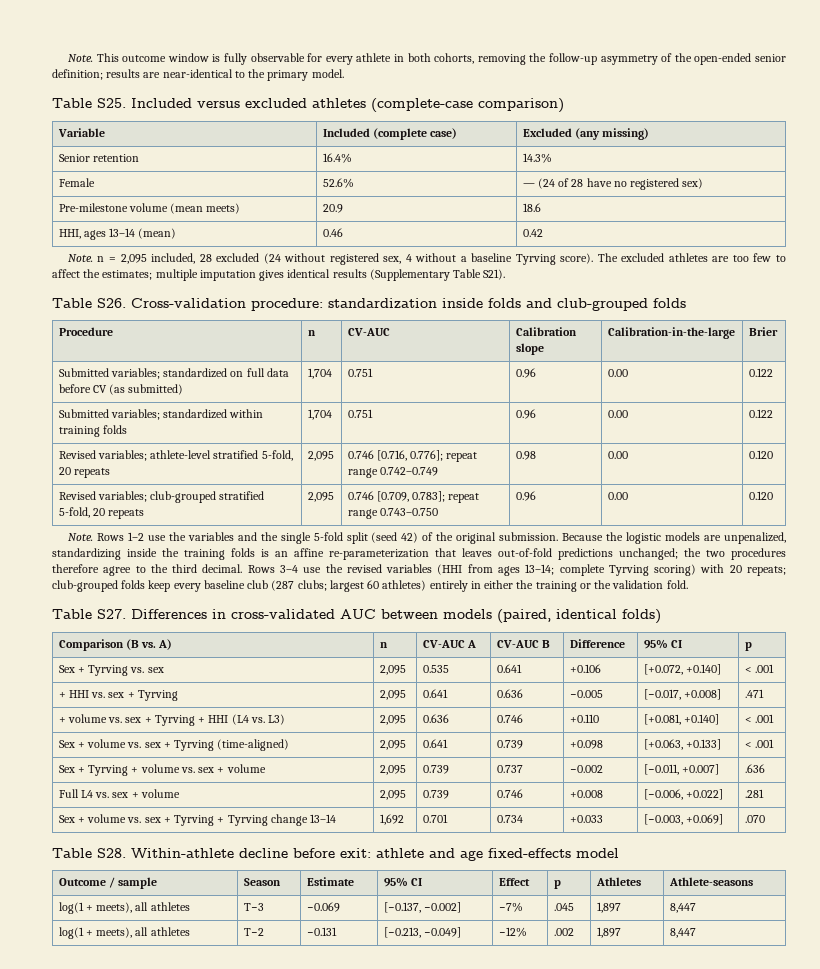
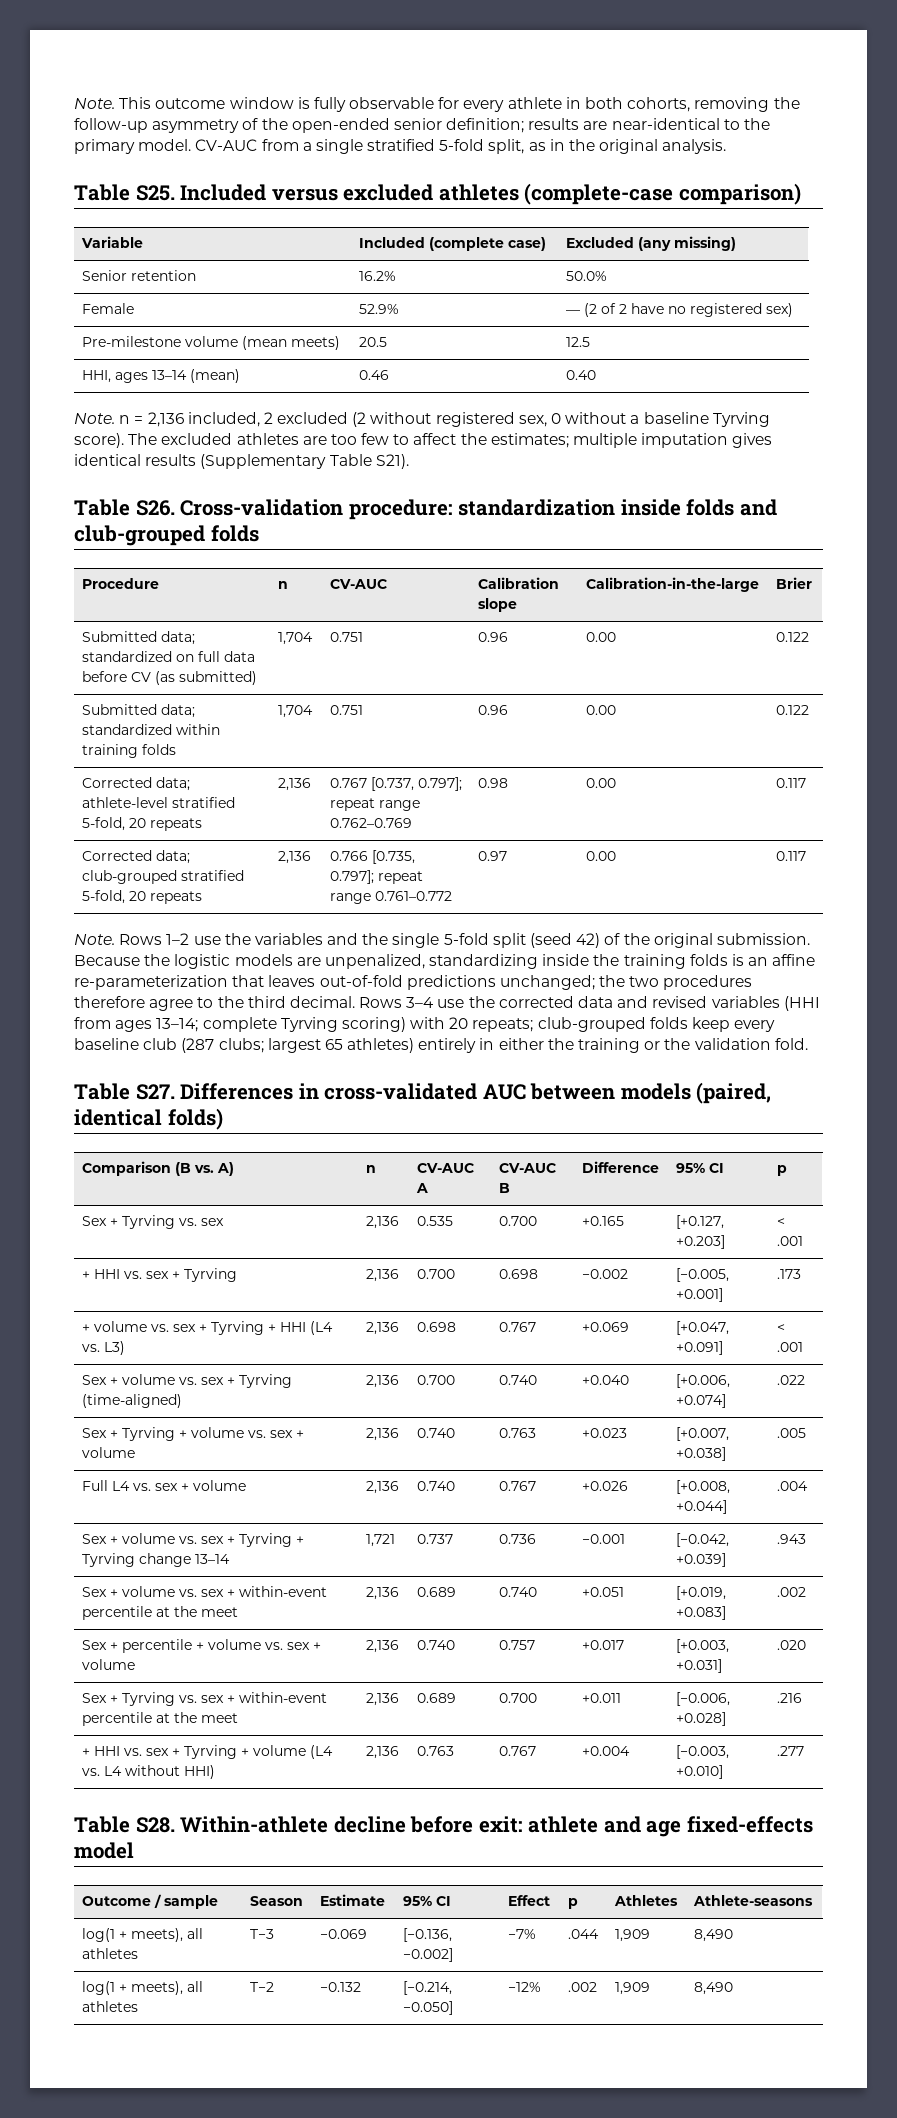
(344, 73) none -> [195,139,727,154] CV-AUC from a single stratified 5-fold split, as in the original analysis.
[322,153,352,163] [522,153,552,163] 16.4% | 14.3% -> [359,271,397,281] [566,271,608,281] 16.2% | 50.0%
[322,178,354,188] 52.6% -> [359,304,400,314] 52.9%
[537,178,584,189] (24 of 28 -> [584,303,628,317] (2 of 2
[322,204,343,213] [522,203,541,212] 20.9 | 18.6 -> [359,337,388,347] [566,337,591,347] 20.5 | 12.5
[522,229,543,237] 0.42 -> [566,370,597,380] 0.40
[120,253,281,264] 2,095 included, 28 excluded (24 -> [147,412,367,427] 2,136 included, 2 excluded (2
[405,254,412,262] 4 -> [551,413,562,424] 0
[110,368,160,379] variables; -> [161,631,196,645] data;
[110,409,160,420] variables; -> [161,704,196,718] data;
[58,450,147,461] Revised variables; -> [82,777,191,791] Corrected data;
[307,451,334,461] [347,450,478,462] [347,467,438,478] 2,095 | 0.746 [0.716, 0.776]; repeat range 0.742–0.749 -> [278,778,312,791] [330,777,463,791] [330,798,421,811] [330,818,413,828] 2,136 | 0.767 [0.737, 0.797]; repeat range 0.762–0.769
[748,450,773,459] [58,491,147,502] 0.120 // Revised variables; -> [776,778,807,788] [82,850,191,864] 0.117 // Corrected data;
[307,492,334,502] [347,491,480,503] [347,508,438,519] [515,491,536,501] [607,492,628,500] [748,491,773,500] 2,095 | 0.746 [0.709, 0.783]; repeat range 0.743–0.750 | 0.96 | 0.00 | 0.120 -> [278,851,312,864] [330,850,416,864] [330,870,424,884] [330,891,453,904] [478,851,508,861] [586,851,617,861] [776,851,807,861] 2,136 | 0.766 [0.735, 0.797]; repeat range 0.761–0.772 | 0.97 | 0.00 | 0.117
(343, 568) none -> [498,996,649,1008] corrected data and
[367,580,380,589] 60 -> [324,1039,343,1050] 65
[379,665,406,675] 2,095 -> [366,1216,400,1229] 2,136
[496,664,522,673] [569,664,601,673] [643,664,721,675] 0.641 | +0.106 | [+0.072, +0.140] -> [499,1216,538,1226] [582,1216,625,1226] [676,1215,725,1229] [676,1235,726,1249] 0.700 | +0.165 | [+0.127, +0.203]
[379,690,406,700] [422,689,448,698] [496,689,523,698] [569,690,603,698] [643,689,721,700] [744,689,764,698] 2,095 | 0.641 | 0.636 | −0.005 | [−0.017, +0.008] | .471 -> [366,1269,400,1282] [417,1269,456,1279] [499,1269,539,1279] [582,1269,629,1279] [676,1268,730,1282] [676,1288,724,1302] [777,1269,802,1279] 2,136 | 0.700 | 0.698 | −0.002 | [−0.005, +0.001] | .173
[379,715,406,725] [422,714,449,723] [496,714,523,723] [569,714,599,723] [643,714,719,725] 2,095 | 0.636 | 0.746 | +0.110 | [+0.081, +0.140] -> [366,1322,400,1335] [417,1322,457,1332] [499,1322,537,1332] [582,1322,630,1332] [676,1321,730,1335] [676,1341,724,1355] 2,136 | 0.698 | 0.767 | +0.069 | [+0.047, +0.091]
[379,740,406,750] [422,739,448,748] [496,740,523,749] [569,740,603,749] [643,739,721,750] [744,739,774,748] 2,095 | 0.641 | 0.739 | +0.098 | [+0.063, +0.133] | < .001 -> [366,1375,400,1388] [417,1375,456,1385] [499,1375,538,1385] [582,1375,630,1385] [676,1374,731,1388] [676,1394,727,1408] [777,1375,806,1385] 2,136 | 0.700 | 0.740 | +0.040 | [+0.006, +0.074] | .022
[379,765,406,775] [422,765,449,774] [496,765,523,773] [569,765,603,773] [643,764,719,775] [744,764,765,773] 2,095 | 0.739 | 0.737 | −0.002 | [−0.011, +0.007] | .636 -> [366,1428,400,1441] [417,1428,456,1438] [499,1428,537,1438] [582,1428,628,1438] [676,1427,730,1441] [676,1447,727,1461] [777,1428,807,1438] 2,136 | 0.740 | 0.763 | +0.023 | [+0.007, +0.038] | .005
[379,790,406,800] [422,790,449,799] [496,789,523,798] [569,790,603,798] [643,789,723,800] [744,789,764,798] 2,095 | 0.739 | 0.746 | +0.008 | [−0.006, +0.022] | .281 -> [366,1481,400,1494] [417,1481,456,1491] [499,1481,537,1491] [582,1481,629,1491] [676,1480,731,1494] [676,1500,728,1514] [777,1481,809,1491] 2,136 | 0.740 | 0.767 | +0.026 | [+0.008, +0.044] | .004
[379,814,404,825] [422,814,448,823] [496,815,523,823] [569,815,603,823] 1,692 | 0.701 | 0.734 | +0.033 -> [366,1534,396,1547] [417,1534,454,1544] [499,1534,537,1544] [582,1534,626,1544] [676,1533,730,1547] [676,1553,727,1567] [777,1534,807,1544] [82,1586,328,1597] [82,1606,239,1620] [366,1587,400,1600] [417,1587,457,1597] [499,1587,538,1597] [582,1587,625,1597] [676,1586,727,1600] [676,1606,727,1620] [777,1587,807,1597] [82,1639,322,1653] [82,1659,136,1670] [366,1640,400,1653] [417,1640,456,1650] [499,1640,536,1650] [582,1640,625,1650] [676,1639,730,1653] [676,1659,723,1673] [777,1640,807,1650] [82,1692,328,1706] [82,1712,239,1726] [366,1693,400,1706] [417,1693,457,1703] [499,1693,538,1703] [582,1693,622,1703] [676,1692,731,1706] [676,1712,727,1726] [777,1693,803,1703] [82,1745,334,1759] [82,1765,216,1779] [366,1746,400,1759] [417,1746,455,1756] [499,1746,537,1756] [582,1746,631,1756] 1,721 | 0.737 | 0.736 | −0.001 | [−0.042, +0.039] | .943 // Sex + volume vs. sex + within-event percentile at the meet | 2,136 | 0.689 | 0.740 | +0.051 | [+0.019, +0.083] | .002 // Sex + percentile + volume vs. sex + volume | 2,136 | 0.740 | 0.757 | +0.017 | [+0.003, +0.031] | .020 // Sex + Tyrving vs. sex + within-event percentile at the meet | 2,136 | 0.689 | 0.700 | +0.011 | [−0.006, +0.028] | .216 // + HHI vs. sex + Tyrving + volume (L4 vs. L4 without HHI) | 2,136 | 0.763 | 0.767 | +0.004
[685,814,723,825] [744,815,765,823] +0.069] | .070 -> [676,1765,724,1779] [777,1746,805,1756] +0.010] | .277
[383,902,421,913] [−0.137, -> [403,1928,453,1942] [−0.136,
[553,903,574,911] [596,902,621,913] [669,903,696,913] .045 | 1,897 | 8,447 -> [568,1929,600,1939] [615,1929,651,1942] [694,1929,734,1942] .044 | 1,909 | 8,490
[306,927,337,936] [383,927,461,938] −0.131 | [−0.213, −0.049] -> [320,1982,362,1992] [403,1981,453,1995] [403,2001,454,2015] −0.132 | [−0.214, −0.050]
[596,927,621,938] [669,928,696,938] 1,897 | 8,447 -> [615,1982,651,1995] [694,1982,734,1995] 1,909 | 8,490

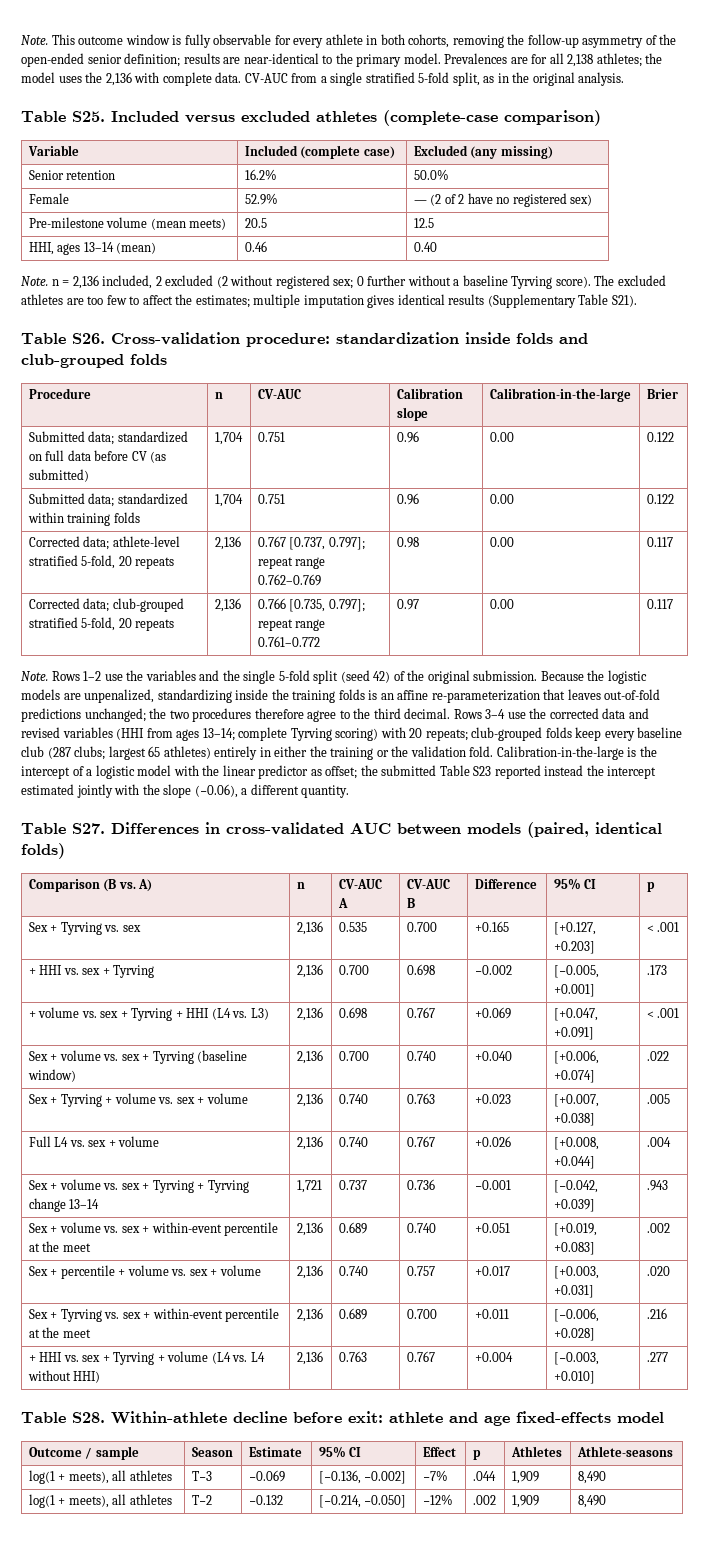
(192, 145) none -> [444,53,663,67] [21,72,242,86] Prevalences are for all 2,138 athletes; the model uses the 2,136 with complete data.
[518,413,562,427] sex, 0 -> [333,275,407,289] sex; 0 further
(808, 1044) none -> [496,746,657,760] [21,765,657,779] [21,784,350,798] Calibration-in-the-large is the intercept of a logistic model with the linear predictor as offset; the submitted Table S23 reported instead the intercept estimated jointly with the slope (−0.06), a different quantity.
[82,1394,183,1408] (time-aligned) -> [197,1050,248,1063] [27,1069,76,1082] (baseline window)

